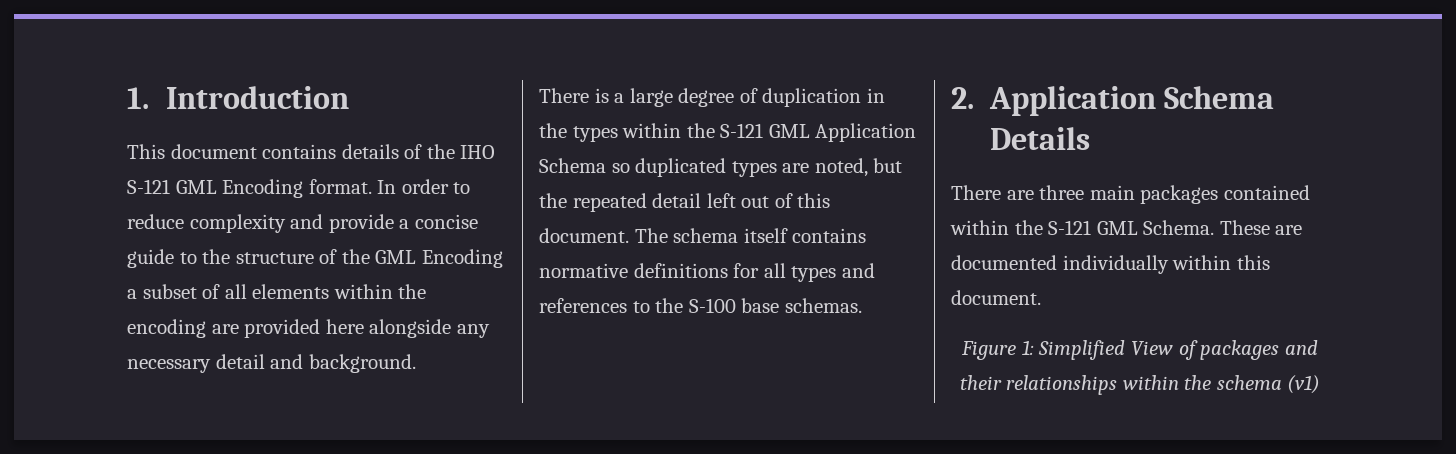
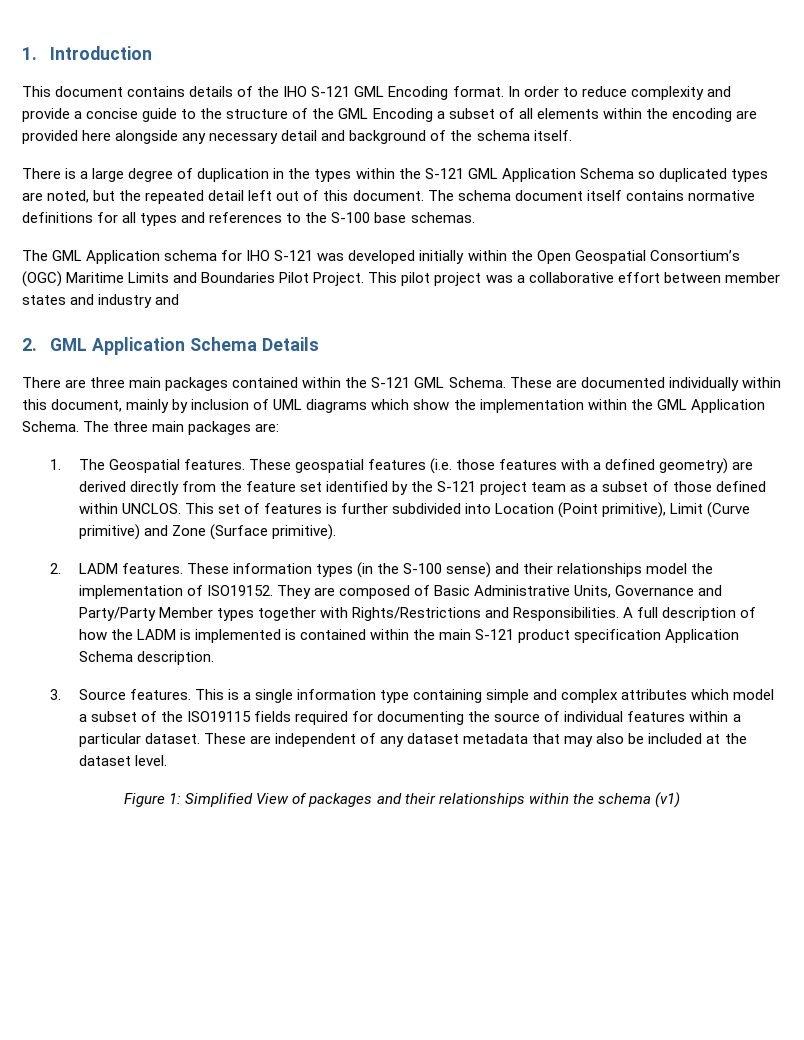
[308,354,416,373] background. -> [349,130,572,144] background of the schema itself.
(739, 235) none -> [514,190,583,201] document
[951,87,974,109] // 2. -> [22,250,740,264] [22,271,780,287] [22,294,180,308] [22,338,88,351] // The GML Application schema for IHO S-121 was developed initially within the Open Geospatial Consortium’s (OGC) Maritime Limits and Boundaries Pilot Project. This pilot project was a collaborative effort between member states and industry and // 2. GML
[951,290,1041,305] document. -> [51,399,765,413] [22,421,280,435] [50,458,754,474] [78,481,766,495] [78,502,751,518] [78,524,336,540] [50,562,714,578] [78,585,723,599] [78,607,757,621] [78,629,740,643] [78,651,214,665] [50,689,775,703] [78,711,741,725] [78,733,747,747] [78,755,167,766] document, mainly by inclusion of UML diagrams which show the implementation within the GML Application Schema. The three main packages are: // 1. The Geospatial features. These geospatial features (i.e. those features with a defined geometry) are derived directly from the feature set identified by the S-121 project team as a subset of those defined within UNCLOS. This set of features is further subdivided into Location (Point primitive), Limit (Curve primitive) and Zone (Surface primitive). // 2. LADM features. These information types (in the S-100 sense) and their relationships model the implementation of ISO19152. They are composed of Basic Administrative Units, Governance and Party/Party Member types together with Rights/Restrictions and Responsibilities. A full description of how the LADM is implemented is contained within the main S-121 product specification Application Schema description. // 3. Source features. This is a single information type containing simple and complex attributes which model a subset of the ISO19115 fields required for documenting the source of individual features within a particular dataset. These are independent of any dataset metadata that may also be included at the dataset level.

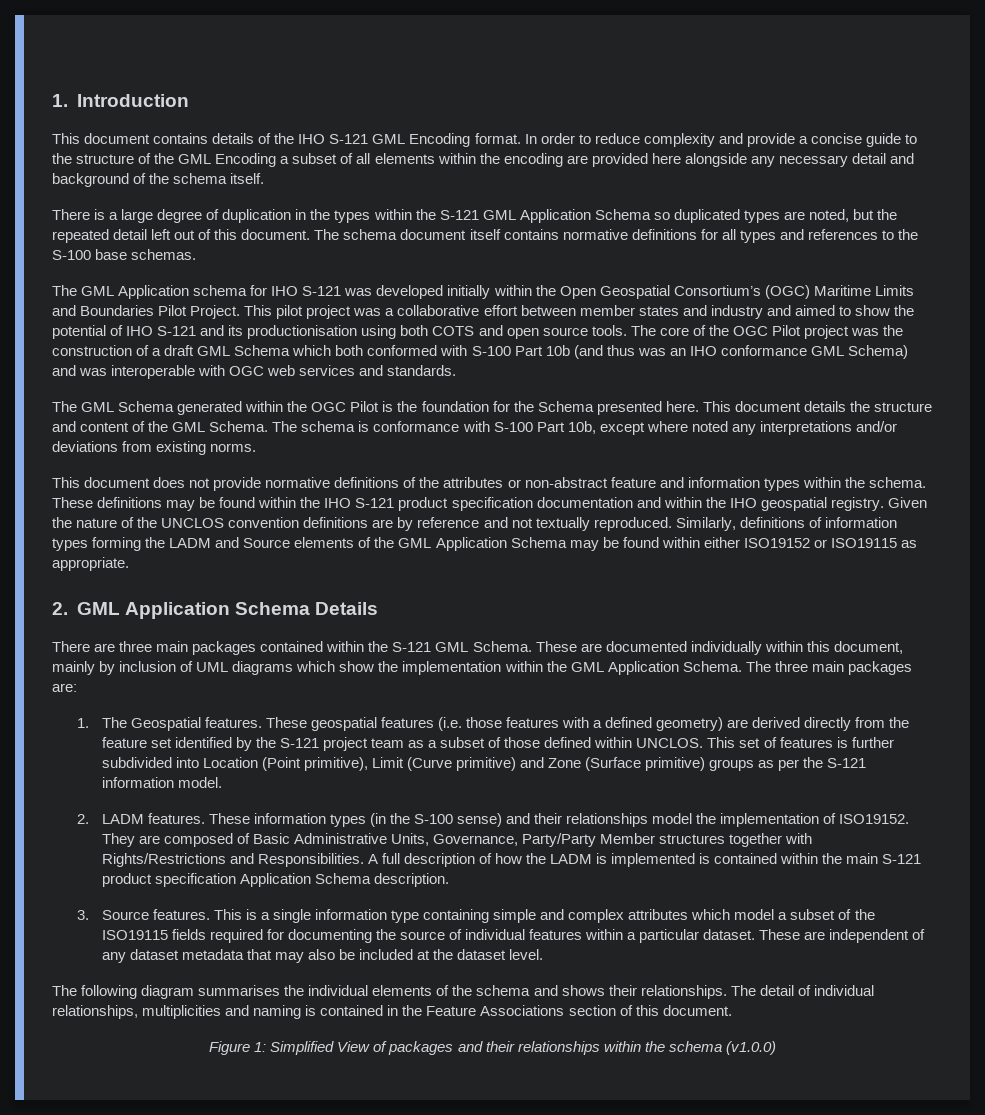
(180, 299) none -> [794,305,914,316] [52,325,904,339] [52,345,908,359] [52,365,457,379] [52,401,932,415] [52,421,897,435] [52,441,257,455] [52,477,926,491] [52,497,927,511] [52,517,897,531] [52,537,917,551] [52,557,129,571] aimed to show the potential of IHO S-121 and its productionisation using both COTS and open source tools. The core of the OGC Pilot project was the construction of a draft GML Schema which both conformed with S-100 Part 10b (and thus was an IHO conformance GML Schema) and was interoperable with OGC web services and standards. // The GML Schema generated within the OGC Pilot is the foundation for the Schema presented here. This document details the structure and content of the GML Schema. The schema is conformance with S-100 Part 10b, except where noted any interpretations and/or deviations from existing norms. // This document does not provide normative definitions of the attributes or non-abstract feature and information types within the schema. These definitions may be found within the IHO S-121 product specification documentation and within the IHO geospatial registry. Given the nature of the UNCLOS convention definitions are by reference and not textually reproduced. Similarly, definitions of information types forming the LADM and Source elements of the GML Application Schema may be found within either ISO19152 or ISO19115 as appropriate.
[271,524,336,540] primitive). -> [645,757,867,771] [101,777,222,788] primitive) groups as per the S-121 information model.
[615,585,723,596] Governance and -> [432,834,518,846] Governance,
[216,608,254,621] types -> [659,834,726,844] structures
(167, 760) none -> [52,985,874,999] [52,1005,732,1019] // The following diagram summarises the individual elements of the schema and shows their relationships. The detail of individual relationships, multiplicities and naming is contained in the Feature Associations section of this document.
[654,792,680,808] (v1) -> [725,1041,776,1055] (v1.0.0)

